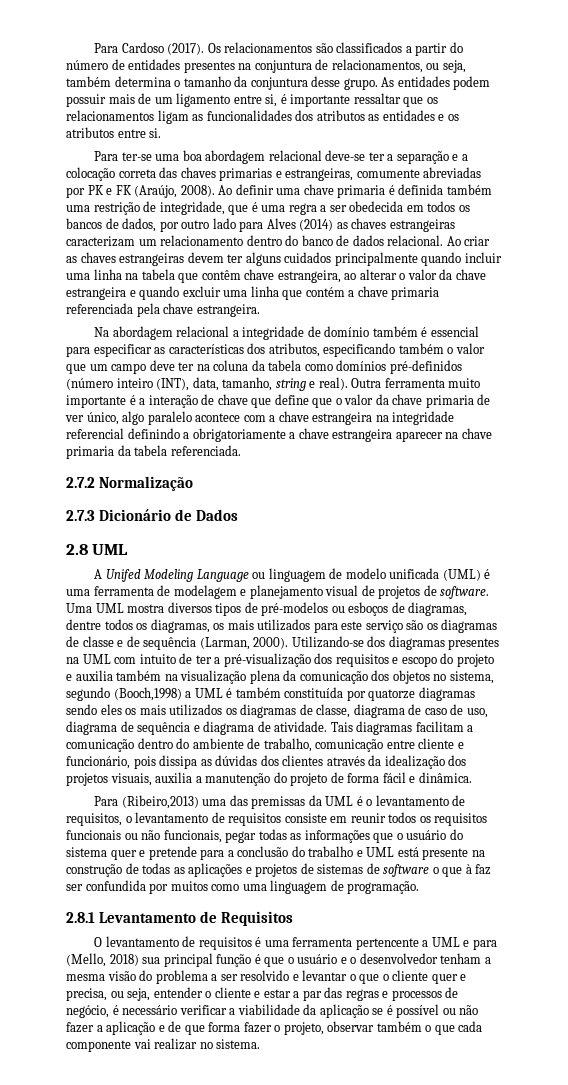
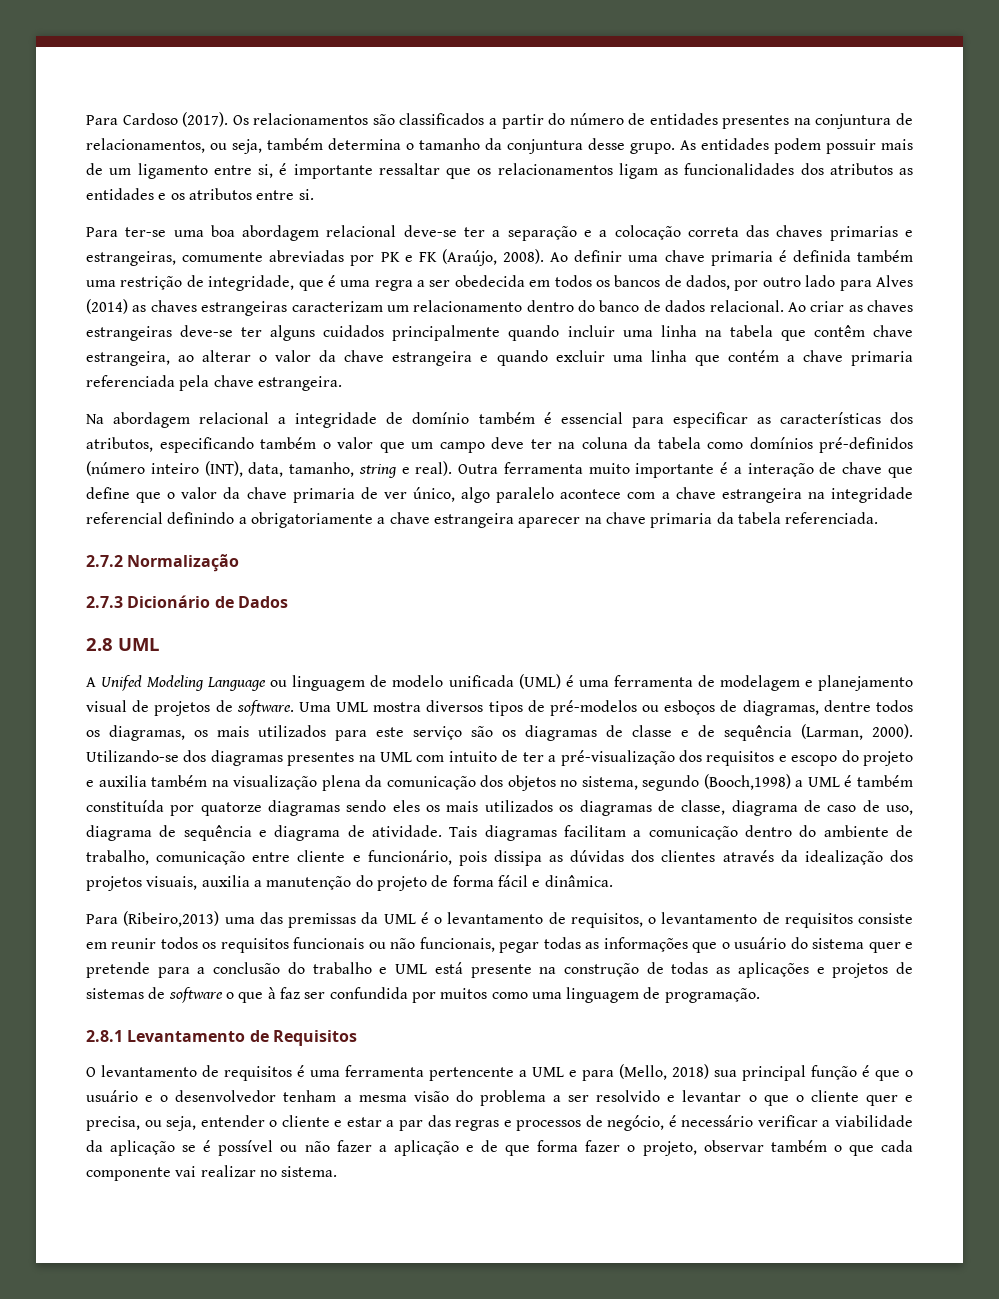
[187,252,224,263] devem -> [180,325,234,337] deve-se

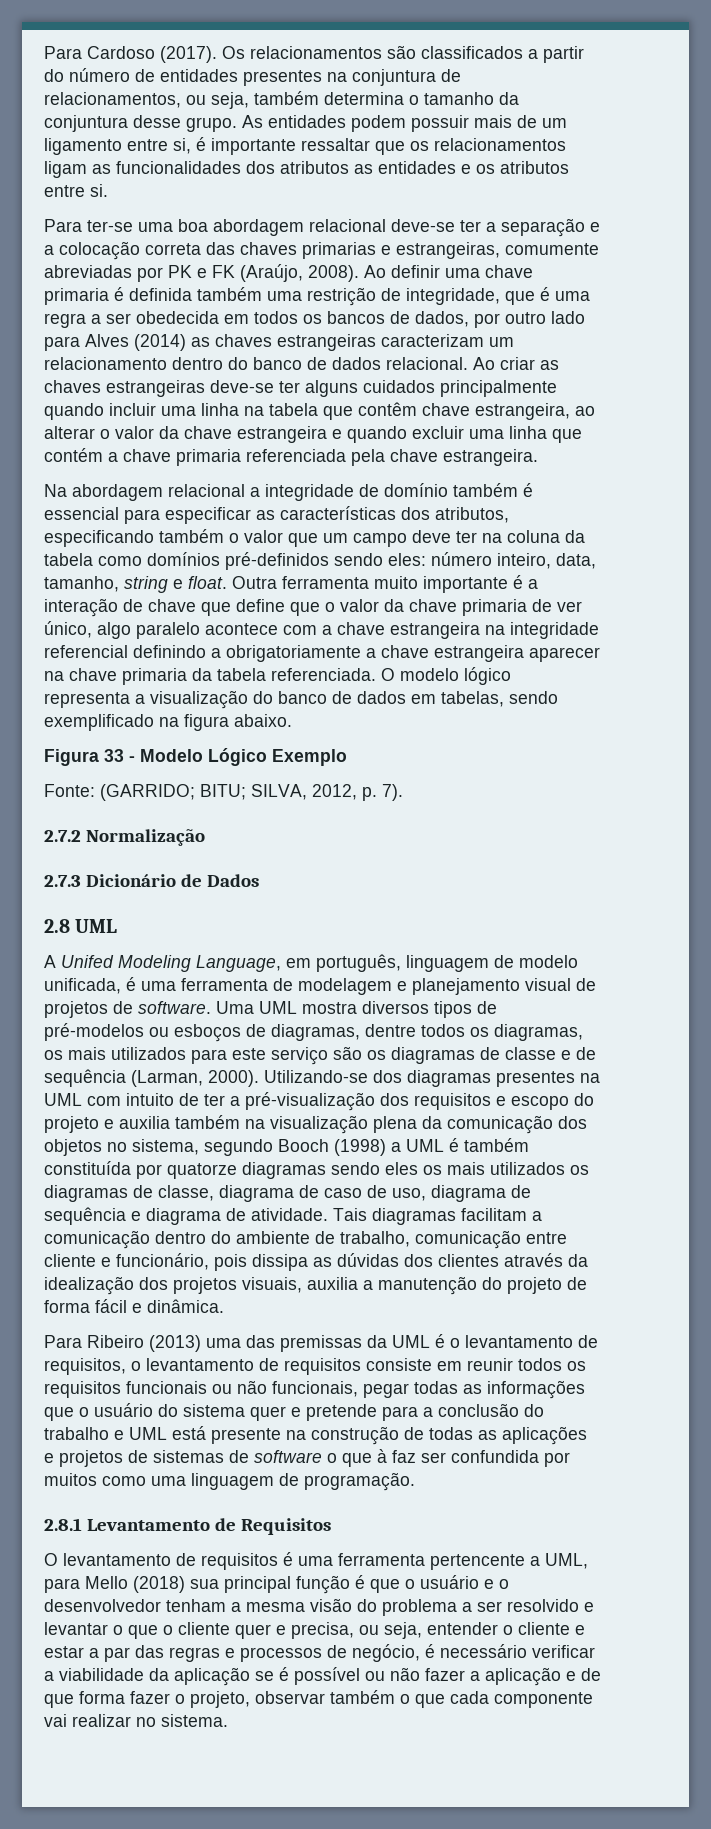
[86,461,243,477] (número inteiro (INT), -> [334,552,551,569] sendo eles: número inteiro,
[415,461,453,476] real). -> [188,576,227,589] float.
(879, 518) none -> [381,667,511,685] [44,690,558,709] [44,714,292,731] [44,748,347,766] [44,784,403,801] O modelo lógico representa a visualização do banco de dados em tabelas, sendo exemplificado na figura abaixo. // Figura 33 - Modelo Lógico Exemplo // Fonte: (GARRIDO; BITU; SILVA, 2012, p. 7).
[207,677,288,691] Language ou -> [196,954,401,972] Language, em português,
[448,674,561,689] unificada (UML) -> [44,978,121,994] unificada,
[703,774,791,790] (Booch,1998) -> [278,1139,386,1156] Booch (1998)
[123,911,220,927] (Ribeiro,2013) -> [87,1335,201,1352] Ribeiro (2013)
[532,1064,709,1081] UML e para (Mello, 2018) -> [545,1553,588,1569] [44,1576,185,1593] UML, para Mello (2018)

